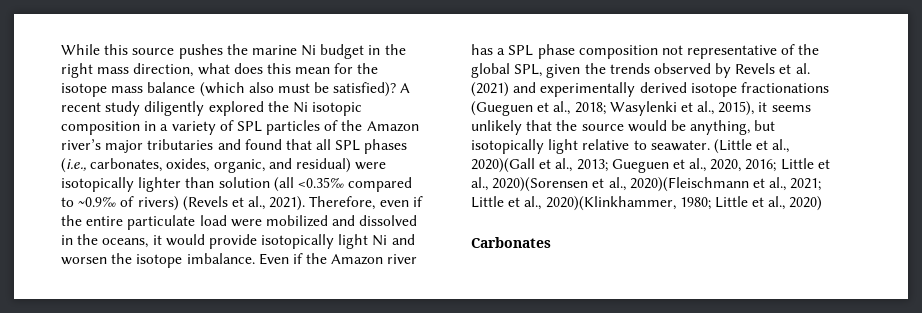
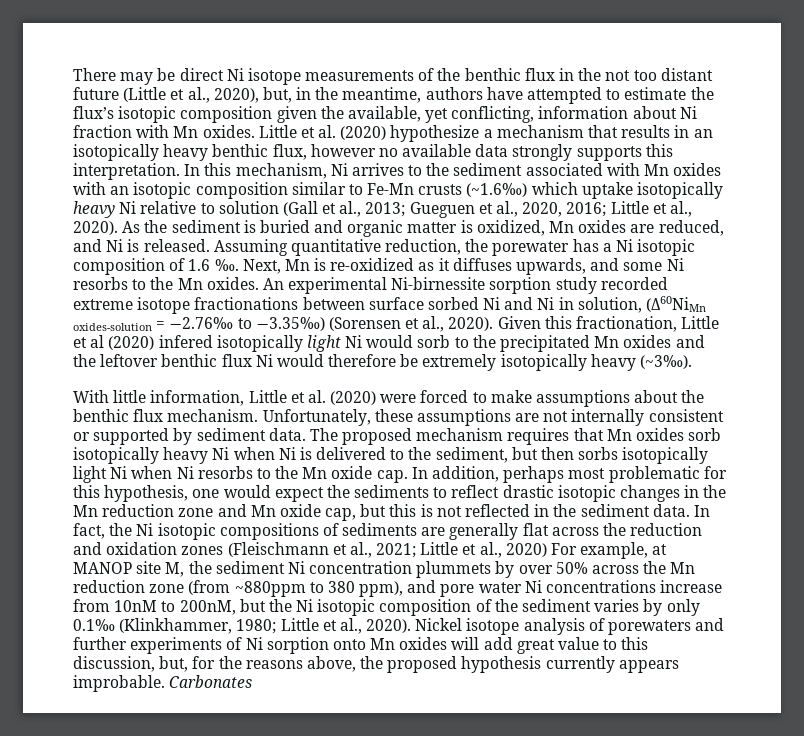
[61,44,406,59] [61,63,379,78] [61,82,411,97] [61,101,363,116] [61,120,419,135] [61,139,408,154] [61,158,387,173] [61,177,413,192] [61,196,423,211] [61,215,418,230] [61,234,415,249] [61,253,418,268] [471,44,820,59] [471,63,810,78] [471,82,829,97] [471,101,811,116] [471,120,776,135] [471,139,790,154] [471,158,535,173] While this source pushes the marine Ni budget in the right mass direction, what does this mean for the isotope mass balance (which also must be satisfied)? A recent study diligently explored the Ni isotopic composition in a variety of SPL particles of the Amazon river’s major tributaries and found that all SPL phases (i.e., carbonates, oxides, organic, and residual) were isotopically lighter than solution (all <0.35‰ compared to ~0.9‰ of rivers) (Revels et al., 2021). Therefore, even if the entire particulate load were mobilized and dissolved in the oceans, it would provide isotopically light Ni and worsen the isotope imbalance. Even if the Amazon river has a SPL phase composition not representative of the global SPL, given the trends observed by Revels et al. (2021) and experimentally derived isotope fractionations (Gueguen et al., 2018; Wasylenki et al., 2015), it seems unlikely that the source would be anything, but isotopically light relative to seawater. (Little et al., 2020)(Gall -> [73,68,713,85] [73,87,714,104] [73,106,697,123] [73,125,713,142] [73,144,673,161] [73,163,722,180] [73,182,724,199] [73,201,318,218] There may be direct Ni isotope measurements of the benthic flux in the not too distant future (Little et al., 2020), but, in the meantime, authors have attempted to estimate the flux’s isotopic composition given the available, yet conflicting, information about Ni fraction with Mn oxides. Little et al. (2020) hypothesize a mechanism that results in an isotopically heavy benthic flux, however no available data strongly supports this interpretation. In this mechanism, Ni arrives to the sediment associated with Mn oxides with an isotopic composition similar to Fe-Mn crusts (~1.6‰) which uptake isotopically heavy Ni relative to solution (Gall
[492,177,749,192] 2020)(Sorensen et al., 2020)(Fleischmann -> [73,220,724,237] [73,239,696,256] [73,258,684,275] [73,277,668,294] [73,296,707,314] [73,316,720,332] [73,335,705,352] [73,354,693,371] [73,390,705,407] [73,409,724,426] [73,428,722,445] [73,447,709,464] [73,466,727,483] [73,485,727,502] [73,504,710,521] [73,523,703,540] [73,542,329,557] 2020). As the sediment is buried and organic matter is oxidized, Mn oxides are reduced, and Ni is released. Assuming quantitative reduction, the porewater has a Ni isotopic composition of 1.6 ‰. Next, Mn is re-oxidized as it diffuses upwards, and some Ni resorbs to the Mn oxides. An experimental Ni-birnessite sorption study recorded extreme isotope fractionations between surface sorbed Ni and Ni in solution, (Δ60NiMn oxides-solution = −2.76‰ to −3.35‰) (Sorensen et al., 2020). Given this fractionation, Little et al (2020) infered isotopically light Ni would sorb to the precipitated Mn oxides and the leftover benthic flux Ni would therefore be extremely isotopically heavy (~3‰). // With little information, Little et al. (2020) were forced to make assumptions about the benthic flux mechanism. Unfortunately, these assumptions are not internally consistent or supported by sediment data. The proposed mechanism requires that Mn oxides sorb isotopically heavy Ni when Ni is delivered to the sediment, but then sorbs isotopically light Ni when Ni resorbs to the Mn oxide cap. In addition, perhaps most problematic for this hypothesis, one would expect the sediments to reflect drastic isotopic changes in the Mn reduction zone and Mn oxide cap, but this is not reflected in the sediment data. In fact, the Ni isotopic compositions of sediments are generally flat across the reduction and oxidation zones (Fleischmann
[545,196,823,211] 2020)(Klinkhammer, 1980; Little et al., 2020) // -> [505,542,668,559] [73,561,696,578] [73,580,723,597] [73,599,700,616] [73,618,725,635] [73,637,649,654] [73,656,679,673] [73,675,165,692] 2020) For example, at MANOP site M, the sediment Ni concentration plummets by over 50% across the Mn reduction zone (from ~880ppm to 380 ppm), and pore water Ni concentrations increase from 10nM to 200nM, but the Ni isotopic composition of the sediment varies by only 0.1‰ (Klinkhammer, 1980; Little et al., 2020). Nickel isotope analysis of porewaters and further experiments of Ni sorption onto Mn oxides will add great value to this discussion, but, for the reasons above, the proposed hypothesis currently appears improbable.

